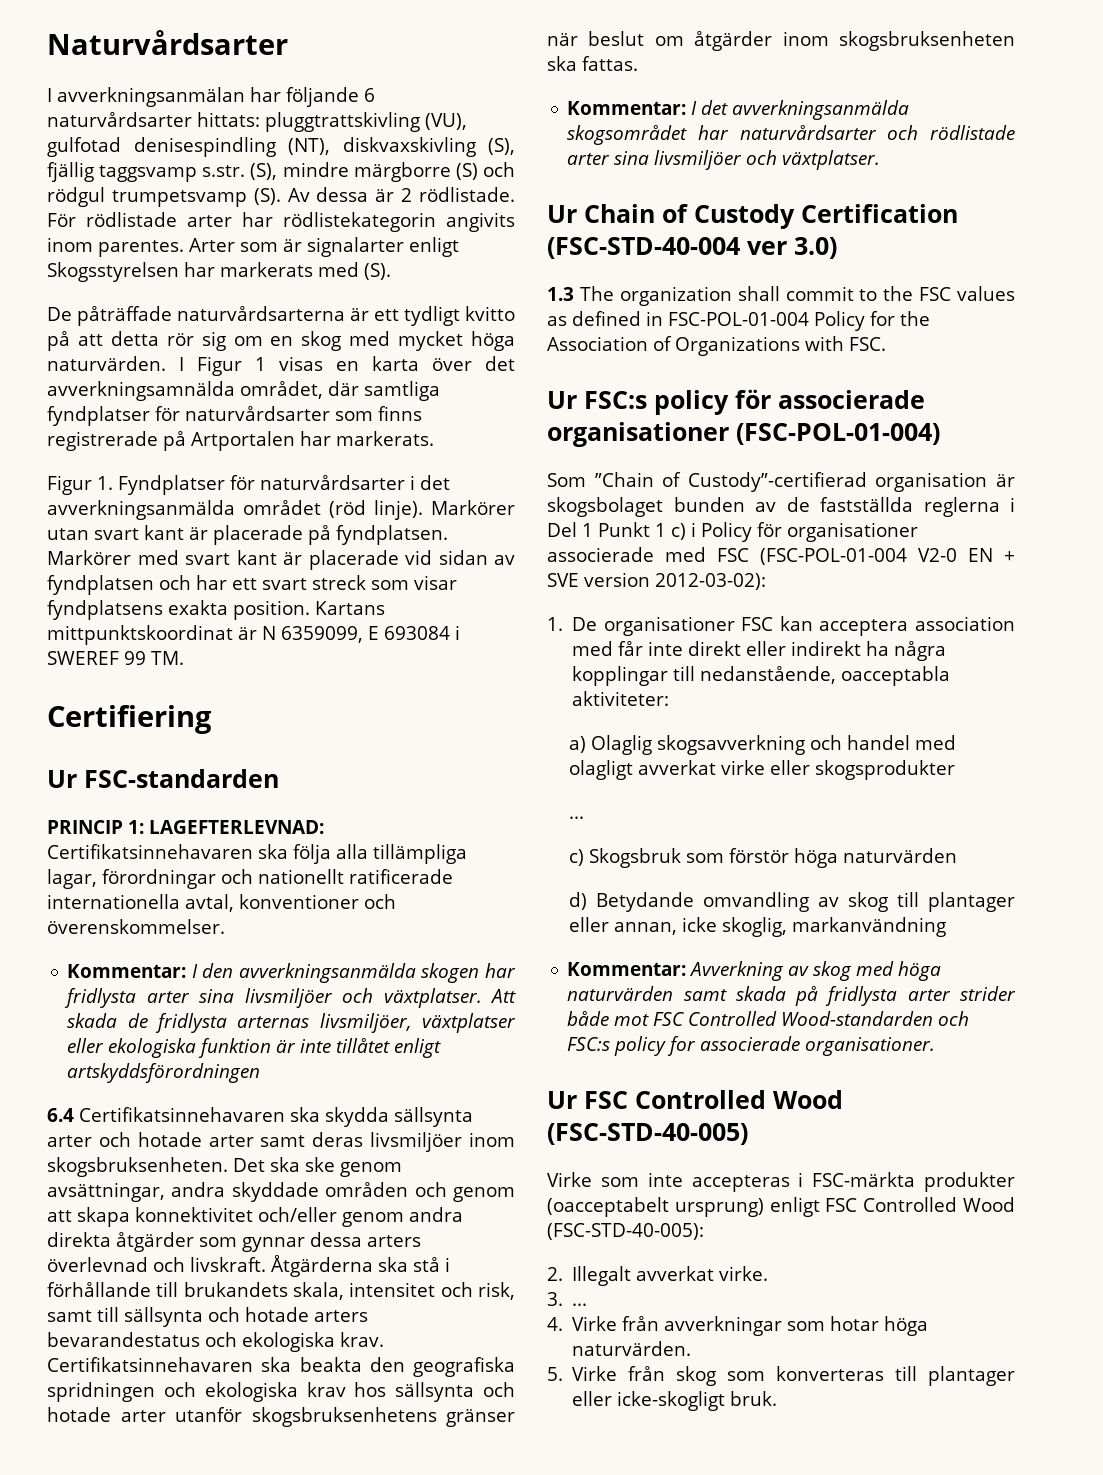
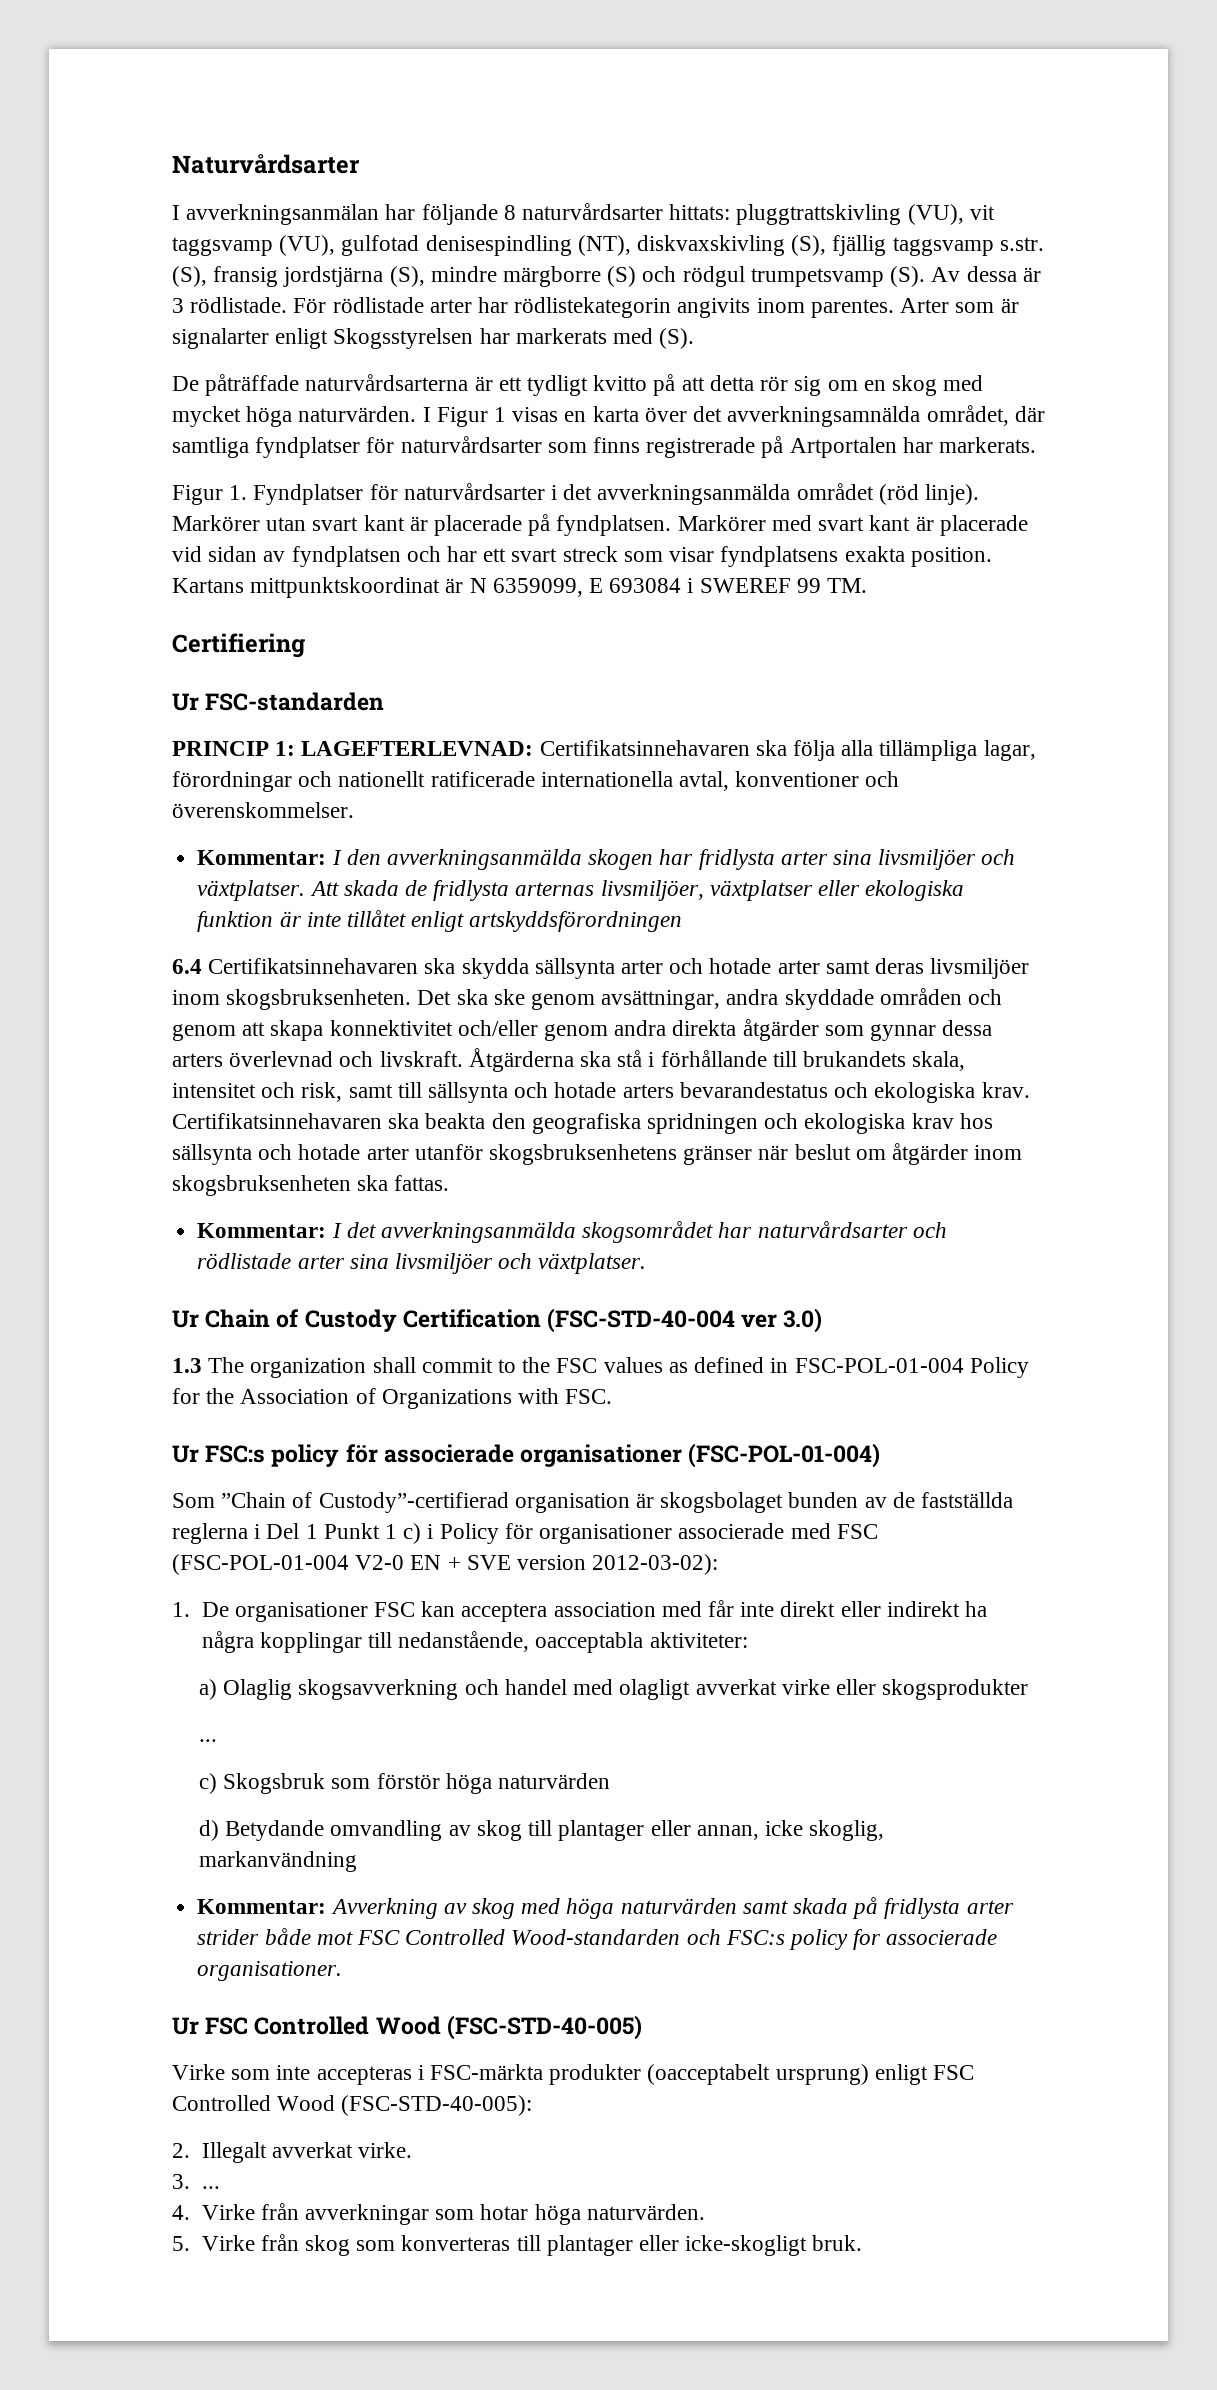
[364,88,375,102] 6 -> [503,205,516,220] 8
(467, 121) none -> [969,205,995,220] [172,235,336,256] vit taggsvamp (VU),
(278, 171) none -> [213,266,425,287] fransig jordstjärna (S),
[401,188,413,202] 2 -> [172,298,184,313] 3

